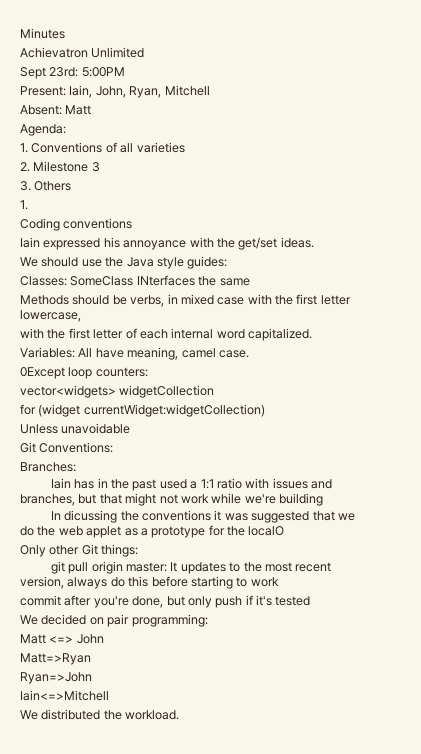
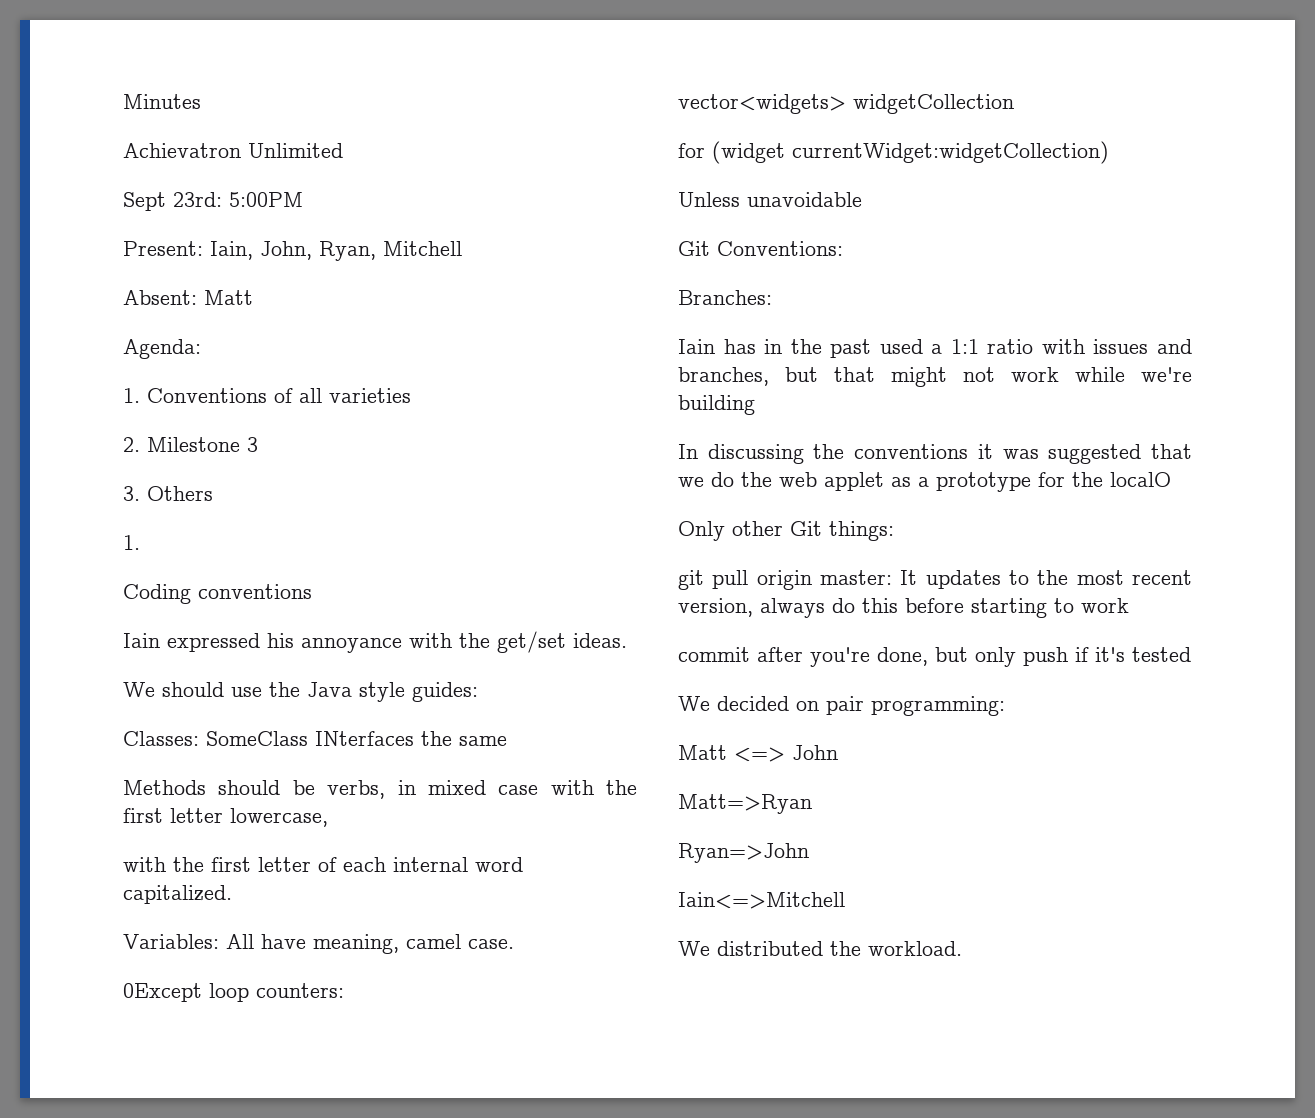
[64,510,118,523] dicussing -> [707,444,804,464] discussing

